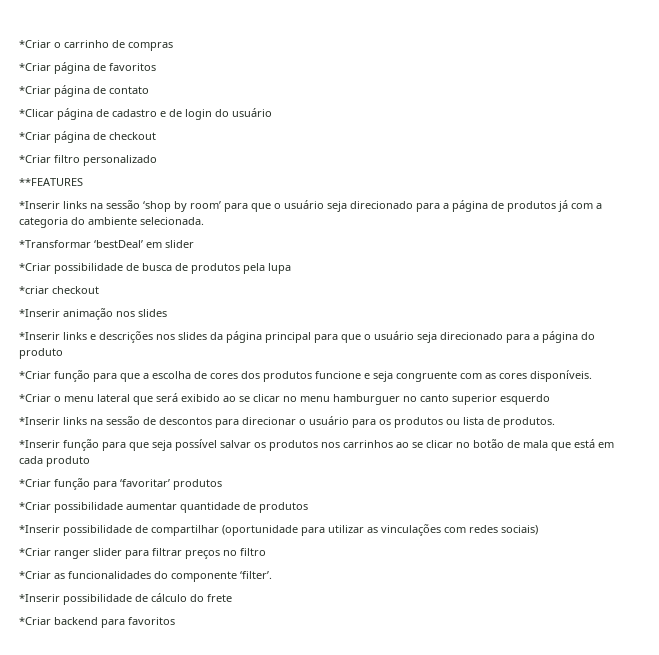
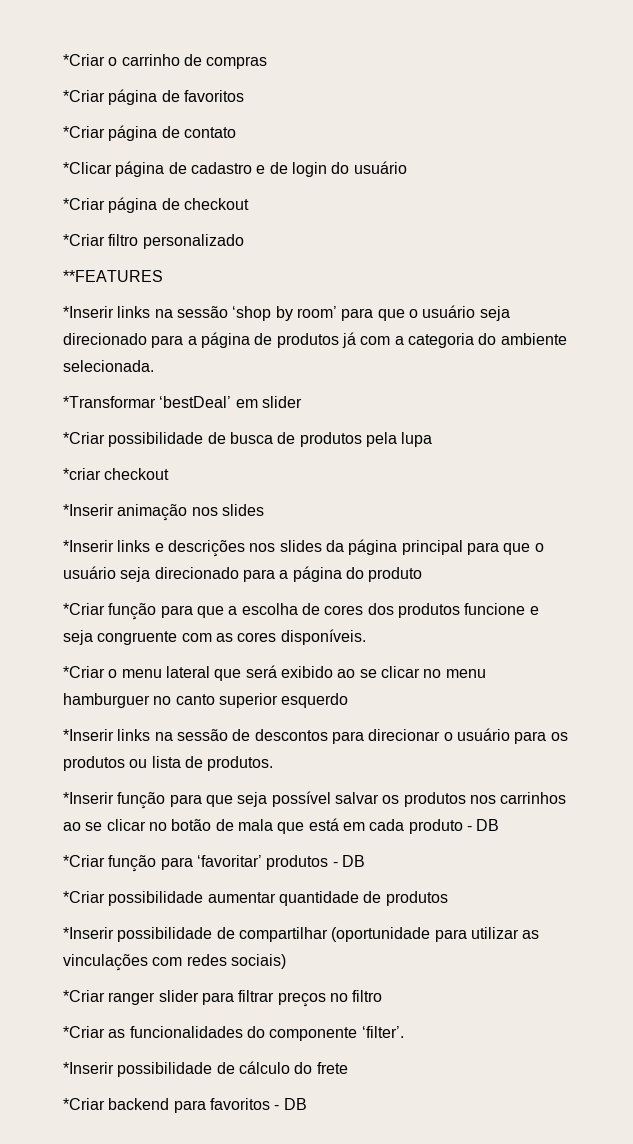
(90, 461) none -> [466,819,500,831] - DB
(222, 484) none -> [332,855,365,867] - DB
(175, 621) none -> [274,1098,307,1110] - DB

